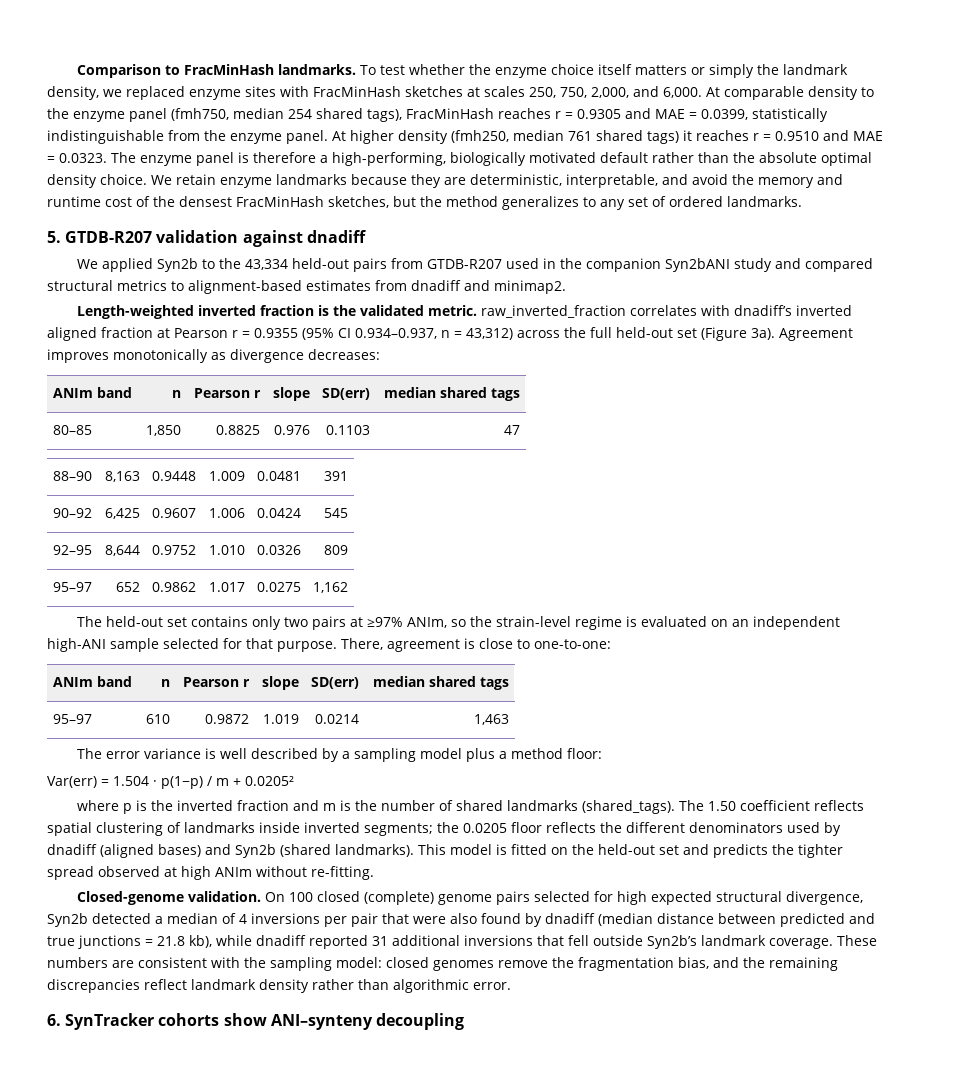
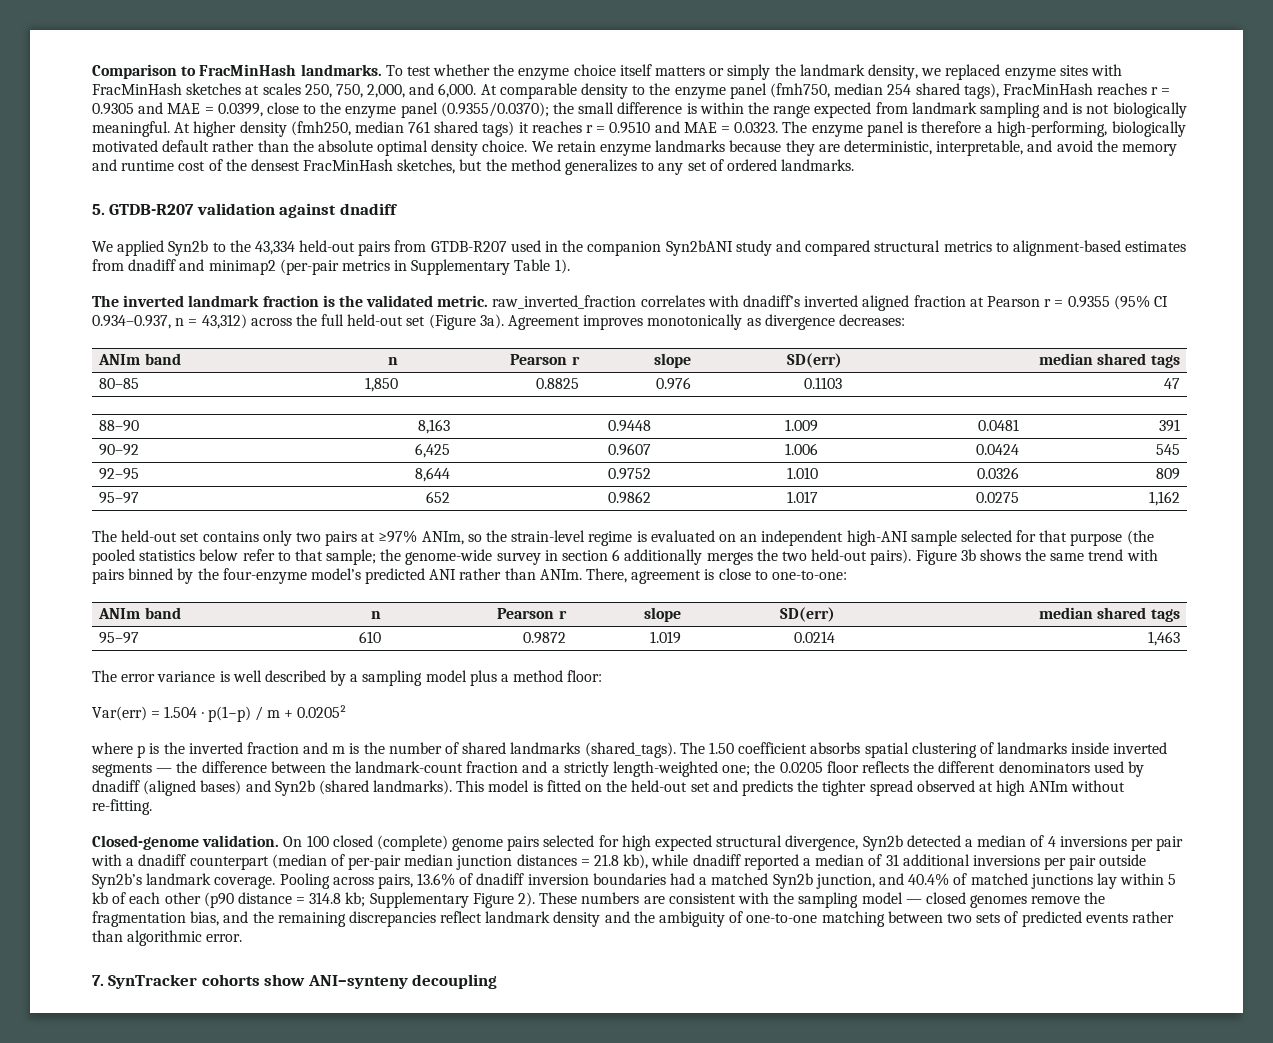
[752,108,828,122] [47,130,328,144] statistically indistinguishable from the enzyme panel. -> [266,102,1187,118] [92,121,170,137] close to the enzyme panel (0.9355/0.0370); the small difference is within the range expected from landmark sampling and is not biologically meaningful.
[494,280,566,294] [77,305,257,319] minimap2. // Length-weighted inverted -> [208,259,570,275] [92,295,260,307] minimap2 (per-pair metrics in Supplementary Table 1). // The inverted landmark
[277,641,337,652] purpose. -> [1070,530,1154,546] [92,549,1158,565] [92,568,582,584] purpose (the pooled statistics below refer to that sample; the genome-wide survey in section 6 additionally merges the two held-out pairs). Figure 3b shows the same trend with pairs binned by the four-enzyme model’s predicted ANI rather than ANIm.
[814,800,865,811] reflects -> [810,742,861,754] absorbs
[364,823,433,836] segments; -> [92,761,751,777] segments — the difference between the landmark-count fraction and a strictly length-weighted one;
[382,913,875,927] [47,935,141,949] that were also found by dnadiff (median distance between predicted and true junctions -> [91,854,577,870] with a dnadiff counterpart (median of per-pair median junction distances
(368, 942) none -> [802,854,883,866] a median of
[537,935,589,946] that fell -> [1044,855,1097,870] per pair
(833, 943) none -> [279,873,1177,889] [92,892,536,908] Pooling across pairs, 13.6% of dnadiff inversion boundaries had a matched Syn2b junction, and 40.4% of matched junctions lay within 5 kb of each other (p90 distance = 314.8 kb; Supplementary Figure 2).
[336,957,382,968] model: -> [861,892,922,904] model —
(309, 986) none -> [604,911,1128,927] and the ambiguity of one-to-one matching between two sets of predicted events
[47,1014,61,1026] 6. -> [92,975,104,986] 7.

